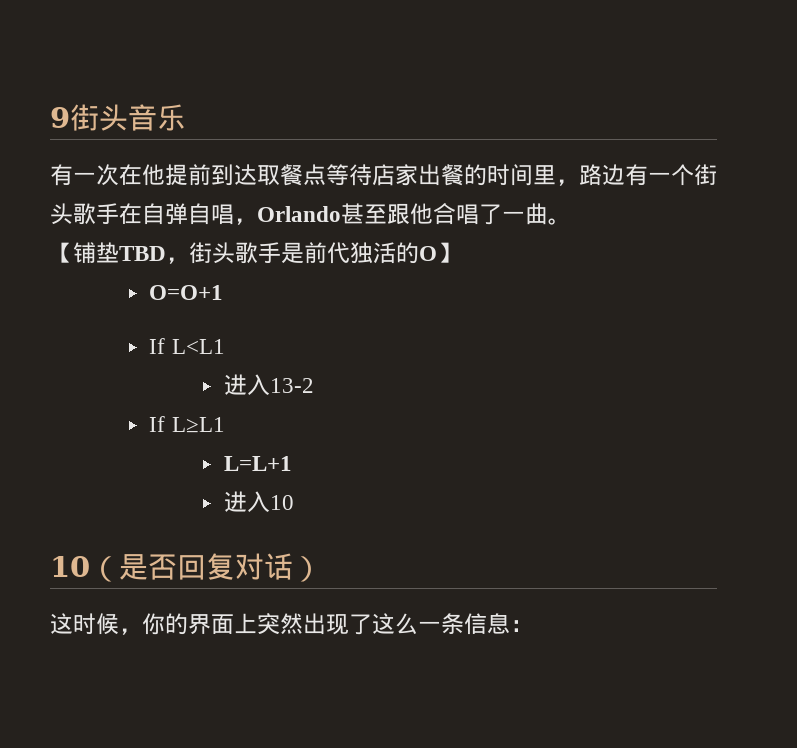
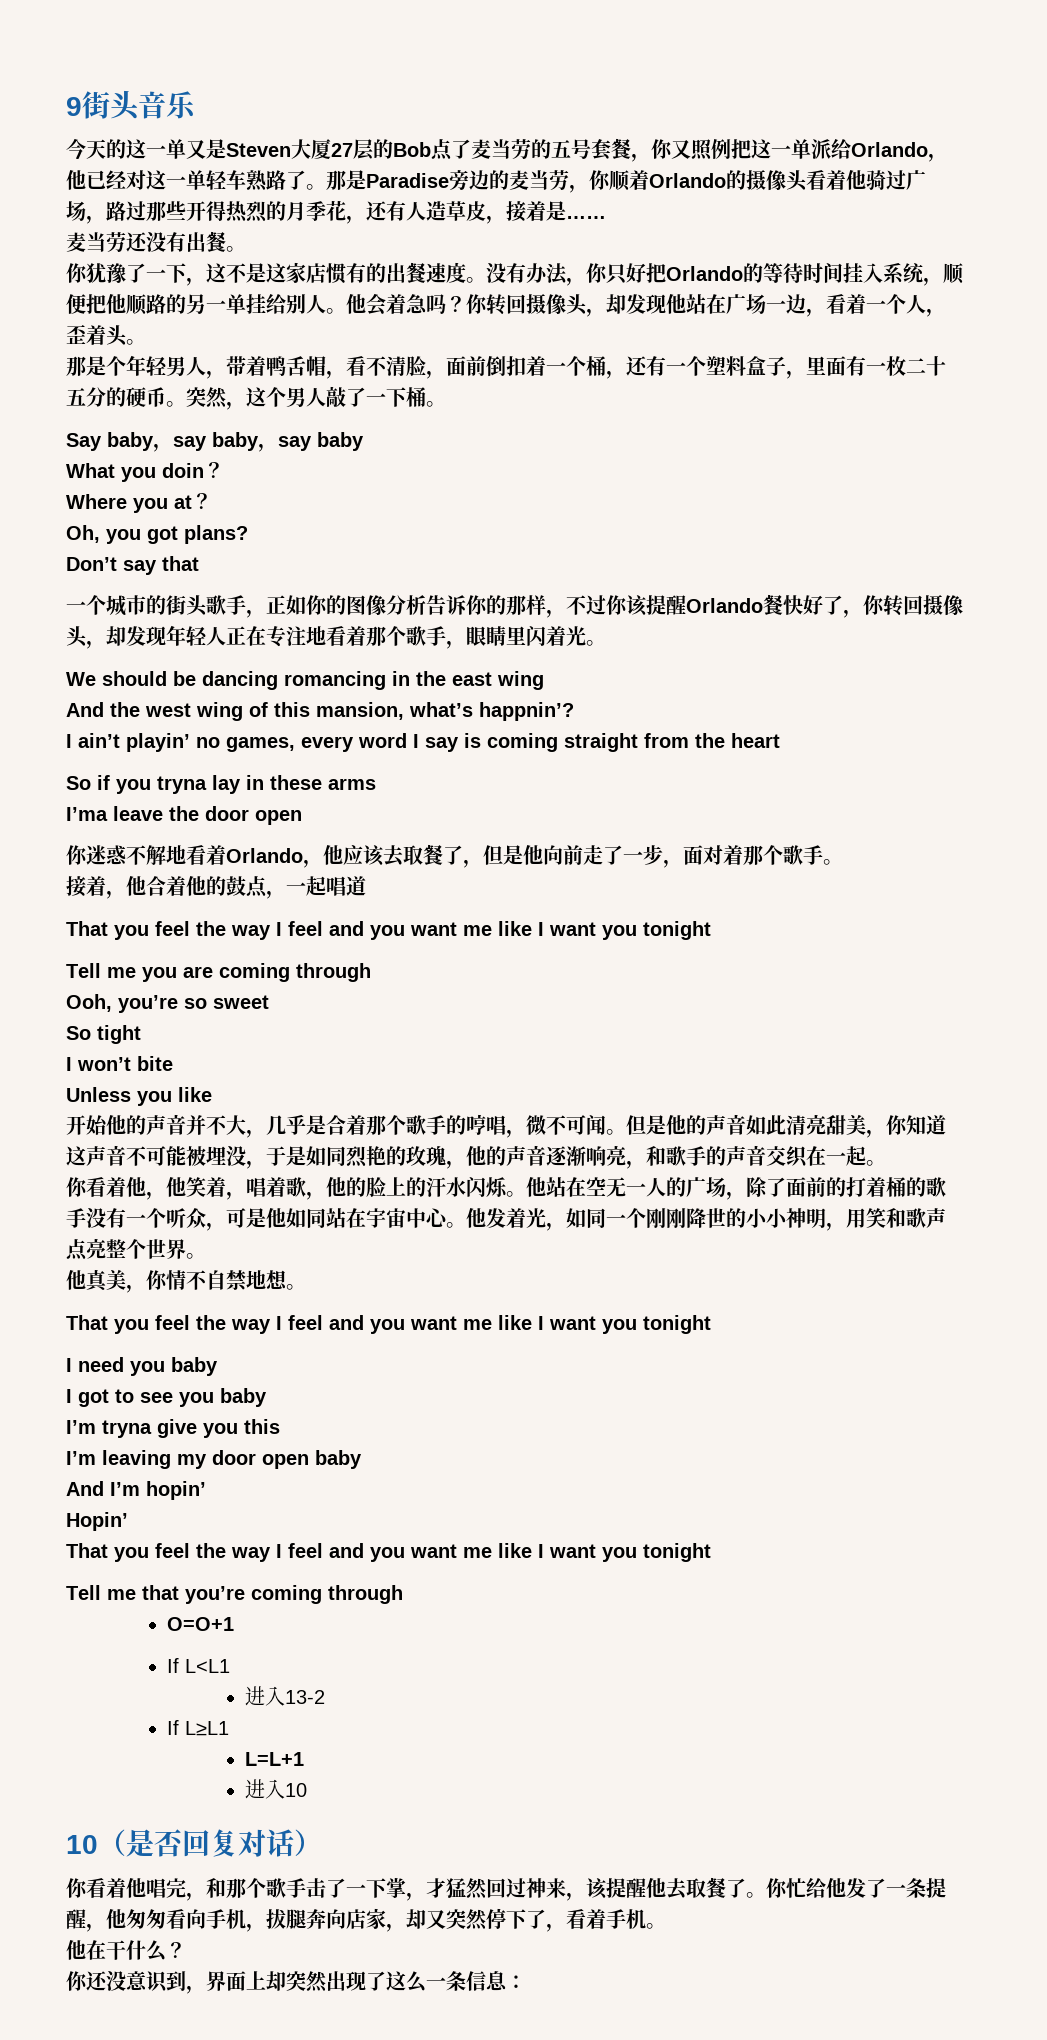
[50,164,717,186] [50,203,571,225] [50,242,460,264] 有一次在他提前到达取餐点等待店家出餐的时间里，路边有一个街头歌手在自弹自唱，Orlando甚至跟他合唱了一曲。 // 【铺垫TBD，街头歌手是前代独活的O】 -> [66,138,948,162] [66,170,926,193] [66,200,606,224] [66,231,246,252] [66,262,964,286] [66,293,946,317] [66,325,146,346] [66,355,946,379] [66,386,446,410] [66,432,364,452] [66,462,224,482] [66,493,212,513] [66,525,248,544] [66,556,199,575] [66,594,963,618] [66,625,606,649] [66,671,544,690] [66,702,574,721] [66,733,780,752] [66,775,376,794] [66,806,302,825] [66,844,843,868] [66,876,366,899] [66,921,711,940] [66,963,371,982] [66,994,269,1013] [66,1025,141,1044] [66,1056,173,1071] [66,1087,212,1106] [66,1114,946,1138] [66,1145,886,1169] [66,1177,946,1200] [66,1208,946,1231] [66,1238,206,1261] [66,1269,306,1293] [66,1315,711,1334] [66,1357,218,1376] [66,1388,267,1407] [66,1419,280,1438] [66,1450,362,1469] [66,1481,206,1500] [66,1512,128,1531] [66,1543,711,1562] [66,1585,403,1604] 今天的这一单又是Steven大厦27层的Bob点了麦当劳的五号套餐，你又照例把这一单派给Orlando，他已经对这一单轻车熟路了。那是Paradise旁边的麦当劳，你顺着Orlando的摄像头看着他骑过广场，路过那些开得热烈的月季花，还有人造草皮，接着是…… // 麦当劳还没有出餐。 // 你犹豫了一下，这不是这家店惯有的出餐速度。没有办法，你只好把Orlando的等待时间挂入系统，顺便把他顺路的另一单挂给别人。他会着急吗？你转回摄像头，却发现他站在广场一边，看着一个人，歪着头。 // 那是个年轻男人，带着鸭舌帽，看不清脸，面前倒扣着一个桶，还有一个塑料盒子，里面有一枚二十五分的硬币。突然，这个男人敲了一下桶。 // Say baby，say baby，say baby // What you doin？ // Where you at？ // Oh, you got plans? // Don’t say that // 一个城市的街头歌手，正如你的图像分析告诉你的那样，不过你该提醒Orlando餐快好了，你转回摄像头，却发现年轻人正在专注地看着那个歌手，眼睛里闪着光。 // We should be dancing romancing in the east wing // And the west wing of this mansion, what’s happnin’? // I ain’t playin’ no games, every word I say is coming straight from the heart // So if you tryna lay in these arms // I’ma leave the door open // 你迷惑不解地看着Orlando，他应该去取餐了，但是他向前走了一步，面对着那个歌手。 // 接着，他合着他的鼓点，一起唱道 // That you feel the way I feel and you want me like I want you tonight // Tell me you are coming through // Ooh, you’re so sweet // So tight // I won’t bite // Unless you like // 开始他的声音并不大，几乎是合着那个歌手的哼唱，微不可闻。但是他的声音如此清亮甜美，你知道这声音不可能被埋没，于是如同烈艳的玫瑰，他的声音逐渐响亮，和歌手的声音交织在一起。 // 你看着他，他笑着，唱着歌，他的脸上的汗水闪烁。他站在空无一人的广场，除了面前的打着桶的歌手没有一个听众，可是他如同站在宇宙中心。他发着光，如同一个刚刚降世的小小神明，用笑和歌声点亮整个世界。 // 他真美，你情不自禁地想。 // That you feel the way I feel and you want me like I want you tonight // I need you baby // I got to see you baby // I’m tryna give you this // I’m leaving my door open baby // And I’m hopin’ // Hopin’ // That you feel the way I feel and you want me like I want you tonight // Tell me that you’re coming through
[50,613,257,635] 这时候，你的界面上 -> [66,1877,946,1901] [66,1908,666,1932] [66,1940,186,1962] [66,1971,286,1994] 你看着他唱完，和那个歌手击了一下掌，才猛然回过神来，该提醒他去取餐了。你忙给他发了一条提醒，他匆匆看向手机，拔腿奔向店家，却又突然停下了，看着手机。 // 他在干什么？ // 你还没意识到，界面上却

